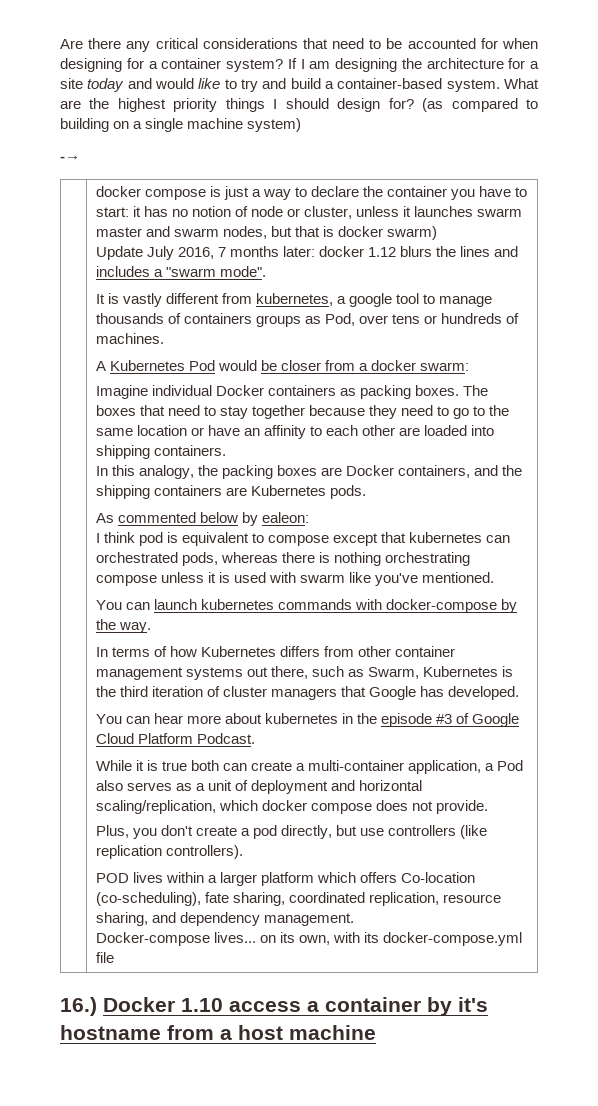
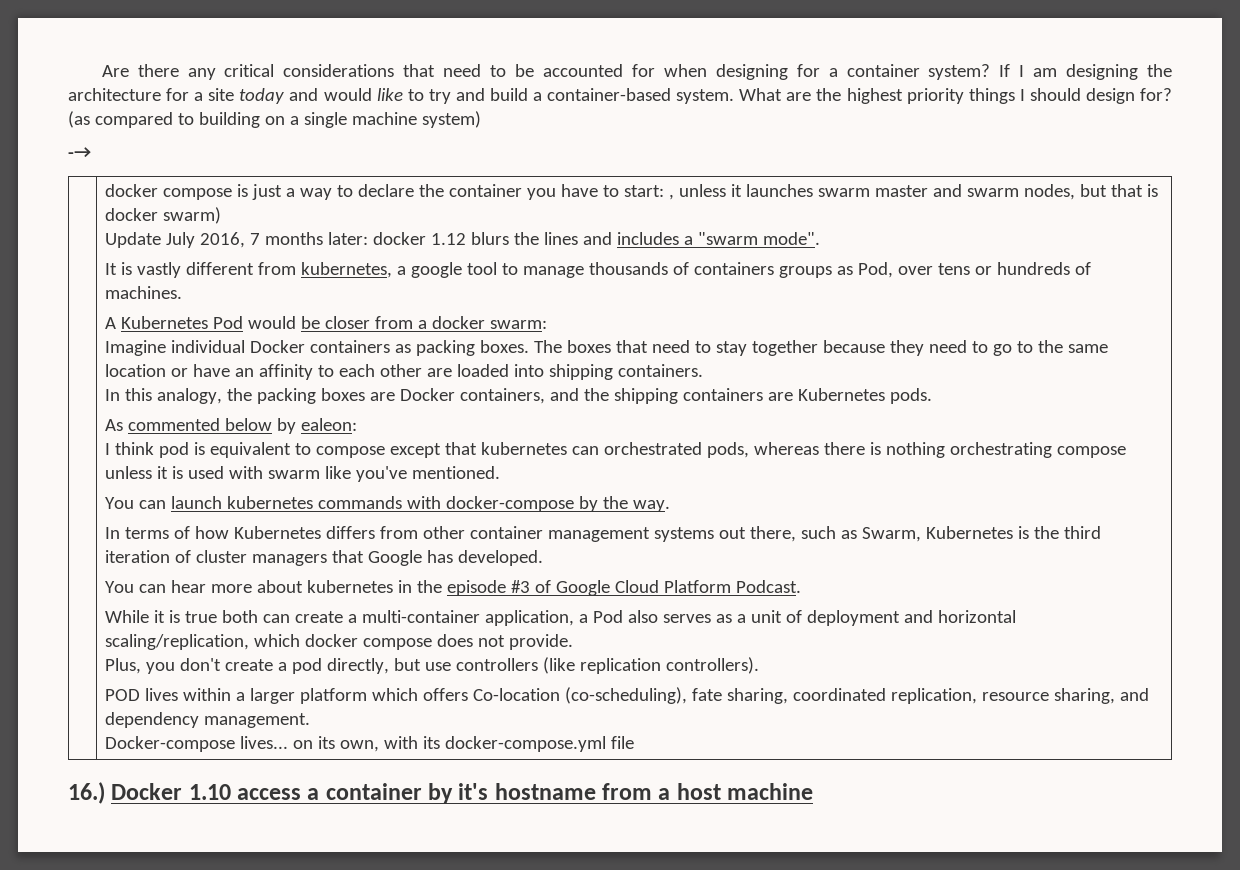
[132,206,352,219] it has no notion of node or cluster, -> [669,194,675,200] ,

